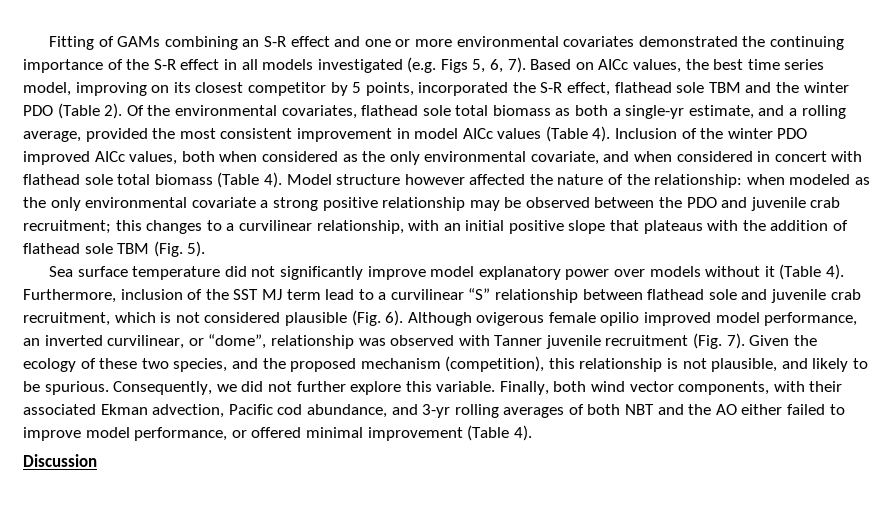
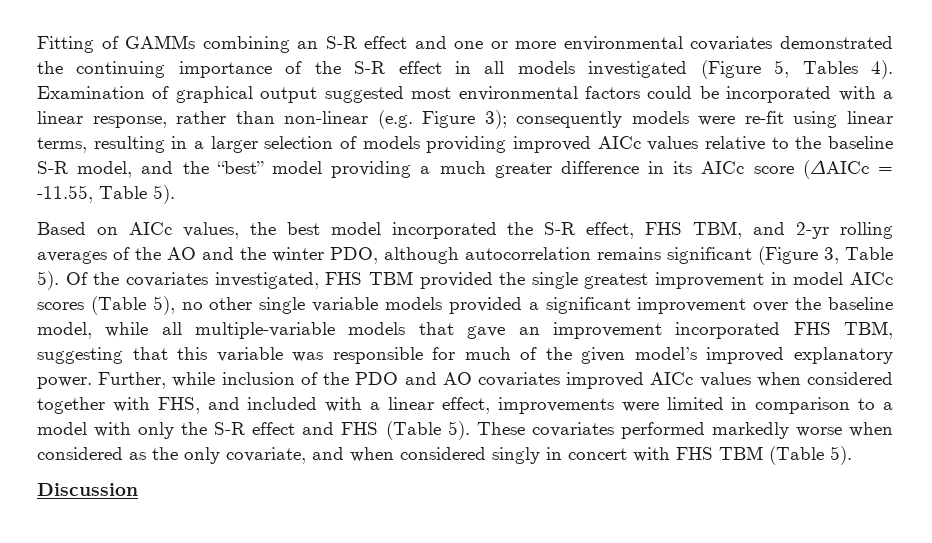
[117,36,161,47] GAMs -> [125,35,196,49] GAMMs
[407,57,526,73] (e.g. Figs 5, 6, 7). -> [700,60,894,79] [37,86,893,103] [37,110,894,129] [37,136,893,153] [37,160,893,179] [37,185,175,204] (Figure 5, Tables 4). Examination of graphical output suggested most environmental factors could be incorporated with a linear response, rather than non-linear (e.g. Figure 3); consequently models were re-fit using linear terms, resulting in a larger selection of models providing improved AICc values relative to the baseline S-R model, and the “best” model providing a much greater difference in its AICc score (ΔAICc = -11.55, Table 5). //
[747,59,825,70] [23,82,849,96] [23,103,846,119] [23,126,808,142] [23,151,215,165] time series model, improving on its closest competitor by 5 points, incorporated the S-R effect, flathead sole TBM and the winter PDO (Table 2). Of the environmental covariates, flathead sole total biomass as both a single-yr estimate, and a rolling average, provided the most consistent improvement in model AICc values (Table 4). Inclusion of the winter PDO improved AICc values, both -> [330,221,893,239] [37,246,893,265] [37,271,893,290] [37,296,893,315] [37,321,894,339] [37,347,894,364] [37,372,893,389] [37,397,894,414] [37,421,842,440] model incorporated the S-R effect, FHS TBM, and 2-yr rolling averages of the AO and the winter PDO, although autocorrelation remains significant (Figure 3, Table 5). Of the covariates investigated, FHS TBM provided the single greatest improvement in model AICc scores (Table 5), no other single variable models provided a significant improvement over the baseline model, while all multiple-variable models that gave an improvement incorporated FHS TBM, suggesting that this variable was responsible for much of the given model’s improved explanatory power. Further, while inclusion of the PDO and AO covariates improved AICc values when considered together with FHS, and included with a linear effect, improvements were limited in comparison to a model with only the S-R effect and FHS (Table 5). These covariates performed markedly worse
[424,151,527,162] environmental -> (220, 455) none
(753, 156) none -> [492,447,540,464] singly
[23,172,871,188] [23,197,841,211] [23,220,849,234] [23,241,206,257] [49,264,844,280] [23,288,861,303] [23,310,858,326] [23,333,817,349] [23,356,869,372] [23,381,843,395] [23,404,845,418] [23,425,532,441] flathead sole total biomass (Table 4). Model structure however affected the nature of the relationship: when modeled as the only environmental covariate a strong positive relationship may be observed between the PDO and juvenile crab recruitment; this changes to a curvilinear relationship, with an initial positive slope that plateaus with the addition of flathead sole TBM (Fig. 5). // Sea surface temperature did not significantly improve model explanatory power over models without it (Table 4). Furthermore, inclusion of the SST MJ term lead to a curvilinear “S” relationship between flathead sole and juvenile crab recruitment, which is not considered plausible (Fig. 6). Although ovigerous female opilio improved model performance, an inverted curvilinear, or “dome”, relationship was observed with Tanner juvenile recruitment (Fig. 7). Given the ecology of these two species, and the proposed mechanism (competition), this relationship is not plausible, and likely to be spurious. Consequently, we did not further explore this variable. Finally, both wind vector components, with their associated Ekman advection, Pacific cod abundance, and 3-yr rolling averages of both NBT and the AO either failed to improve model performance, or offered minimal improvement (Table 4). -> [676,446,852,465] FHS TBM (Table 5).

